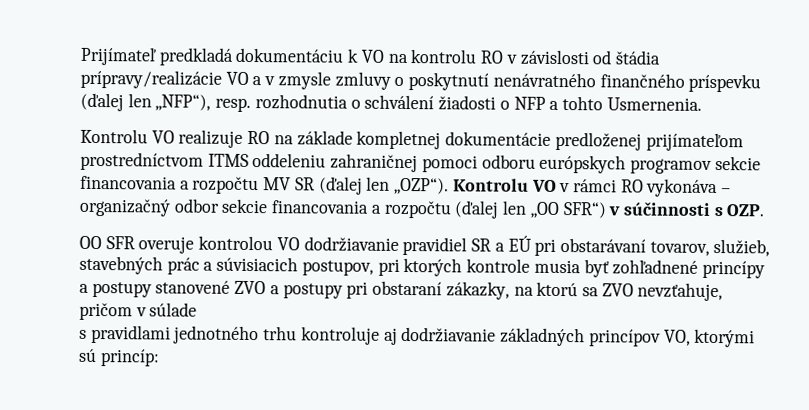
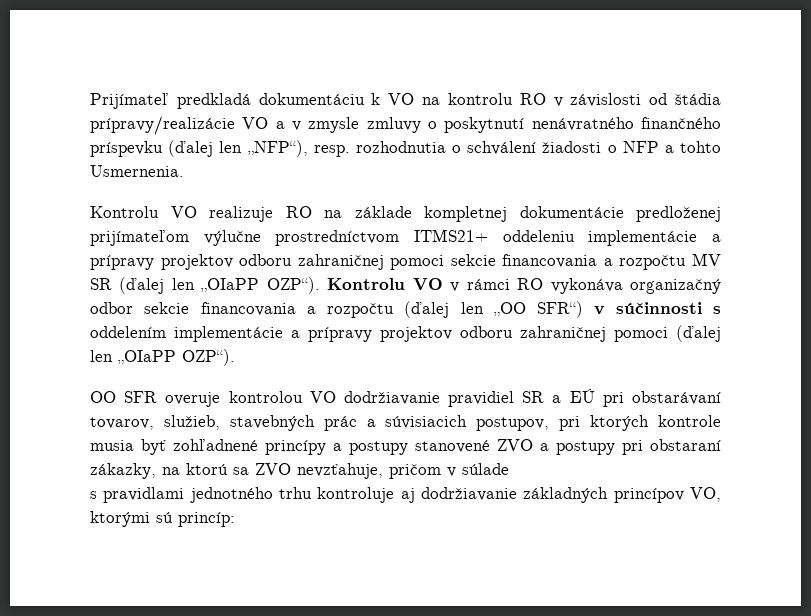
[80,151,713,174] prostredníctvom ITMS oddeleniu zahraničnej pomoci odboru európskych programov -> [203,229,722,246] [90,254,445,270] výlučne prostredníctvom ITMS21+ oddeleniu implementácie a prípravy projektov odboru zahraničnej pomoci
[394,177,450,195] „OZP“). -> [201,277,320,294] „OIaPP OZP“).
[721,188,732,194] – -> (623, 286) none
[726,204,766,217] OZP. -> [90,325,721,342] [90,349,235,366] oddelením implementácie a prípravy projektov odboru zahraničnej pomoci (ďalej len „OIaPP OZP“).

